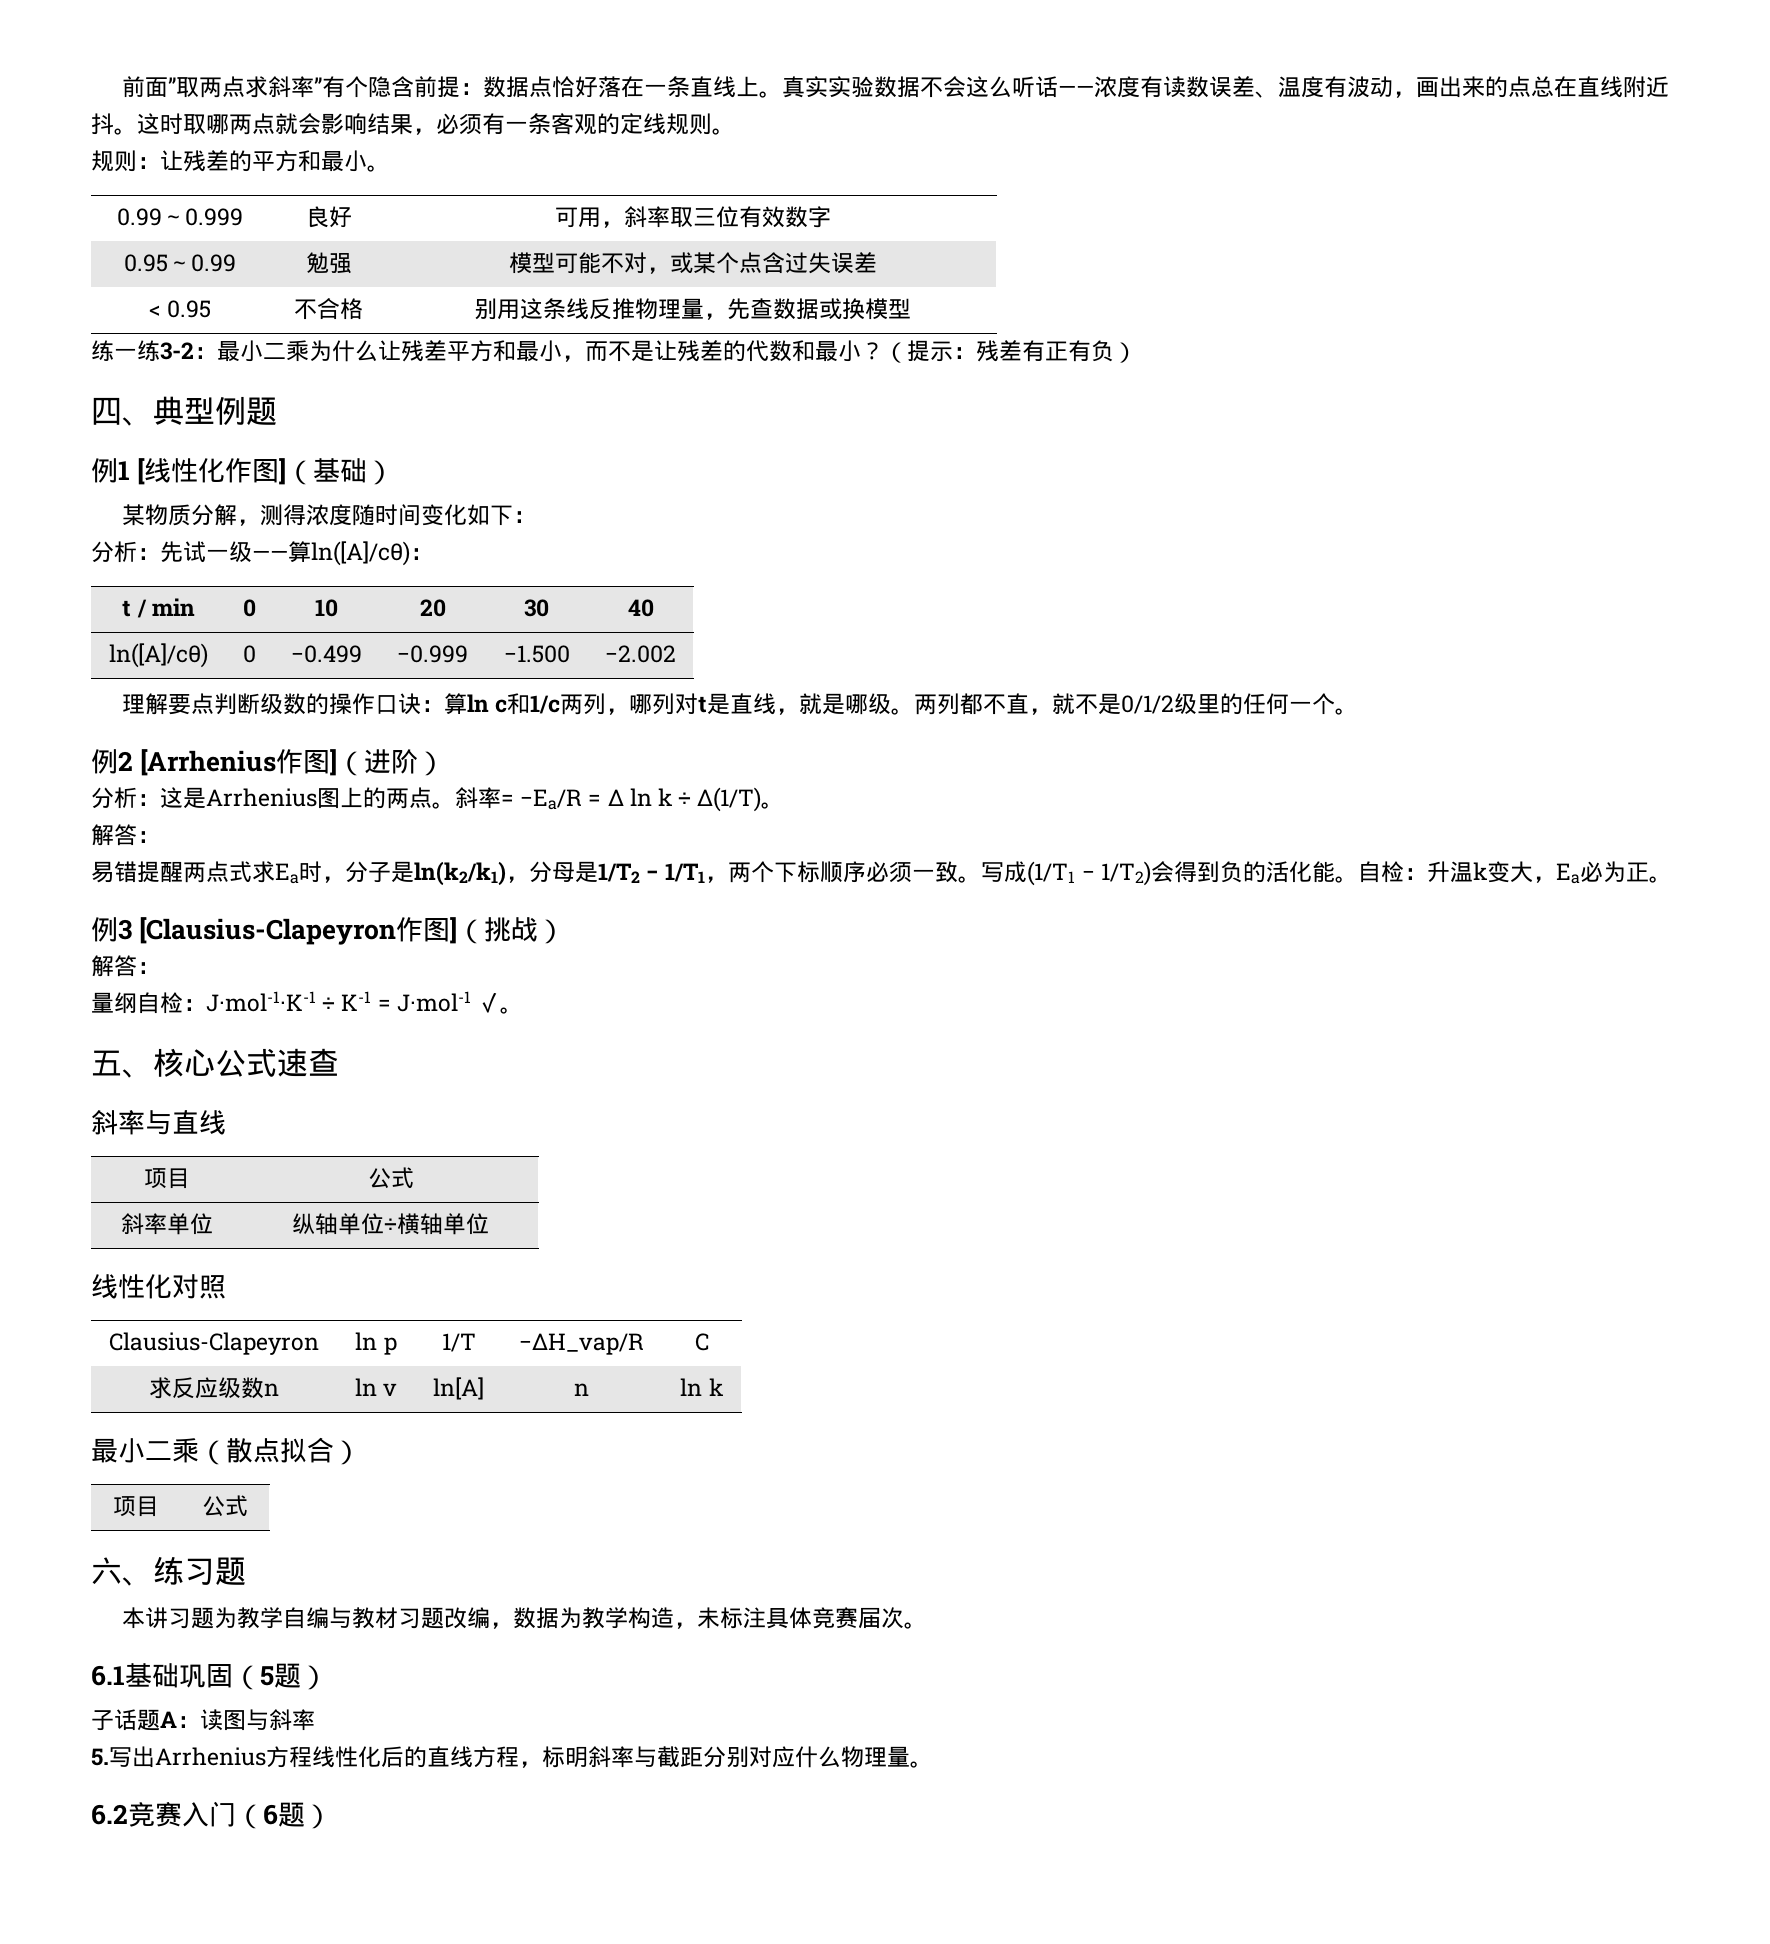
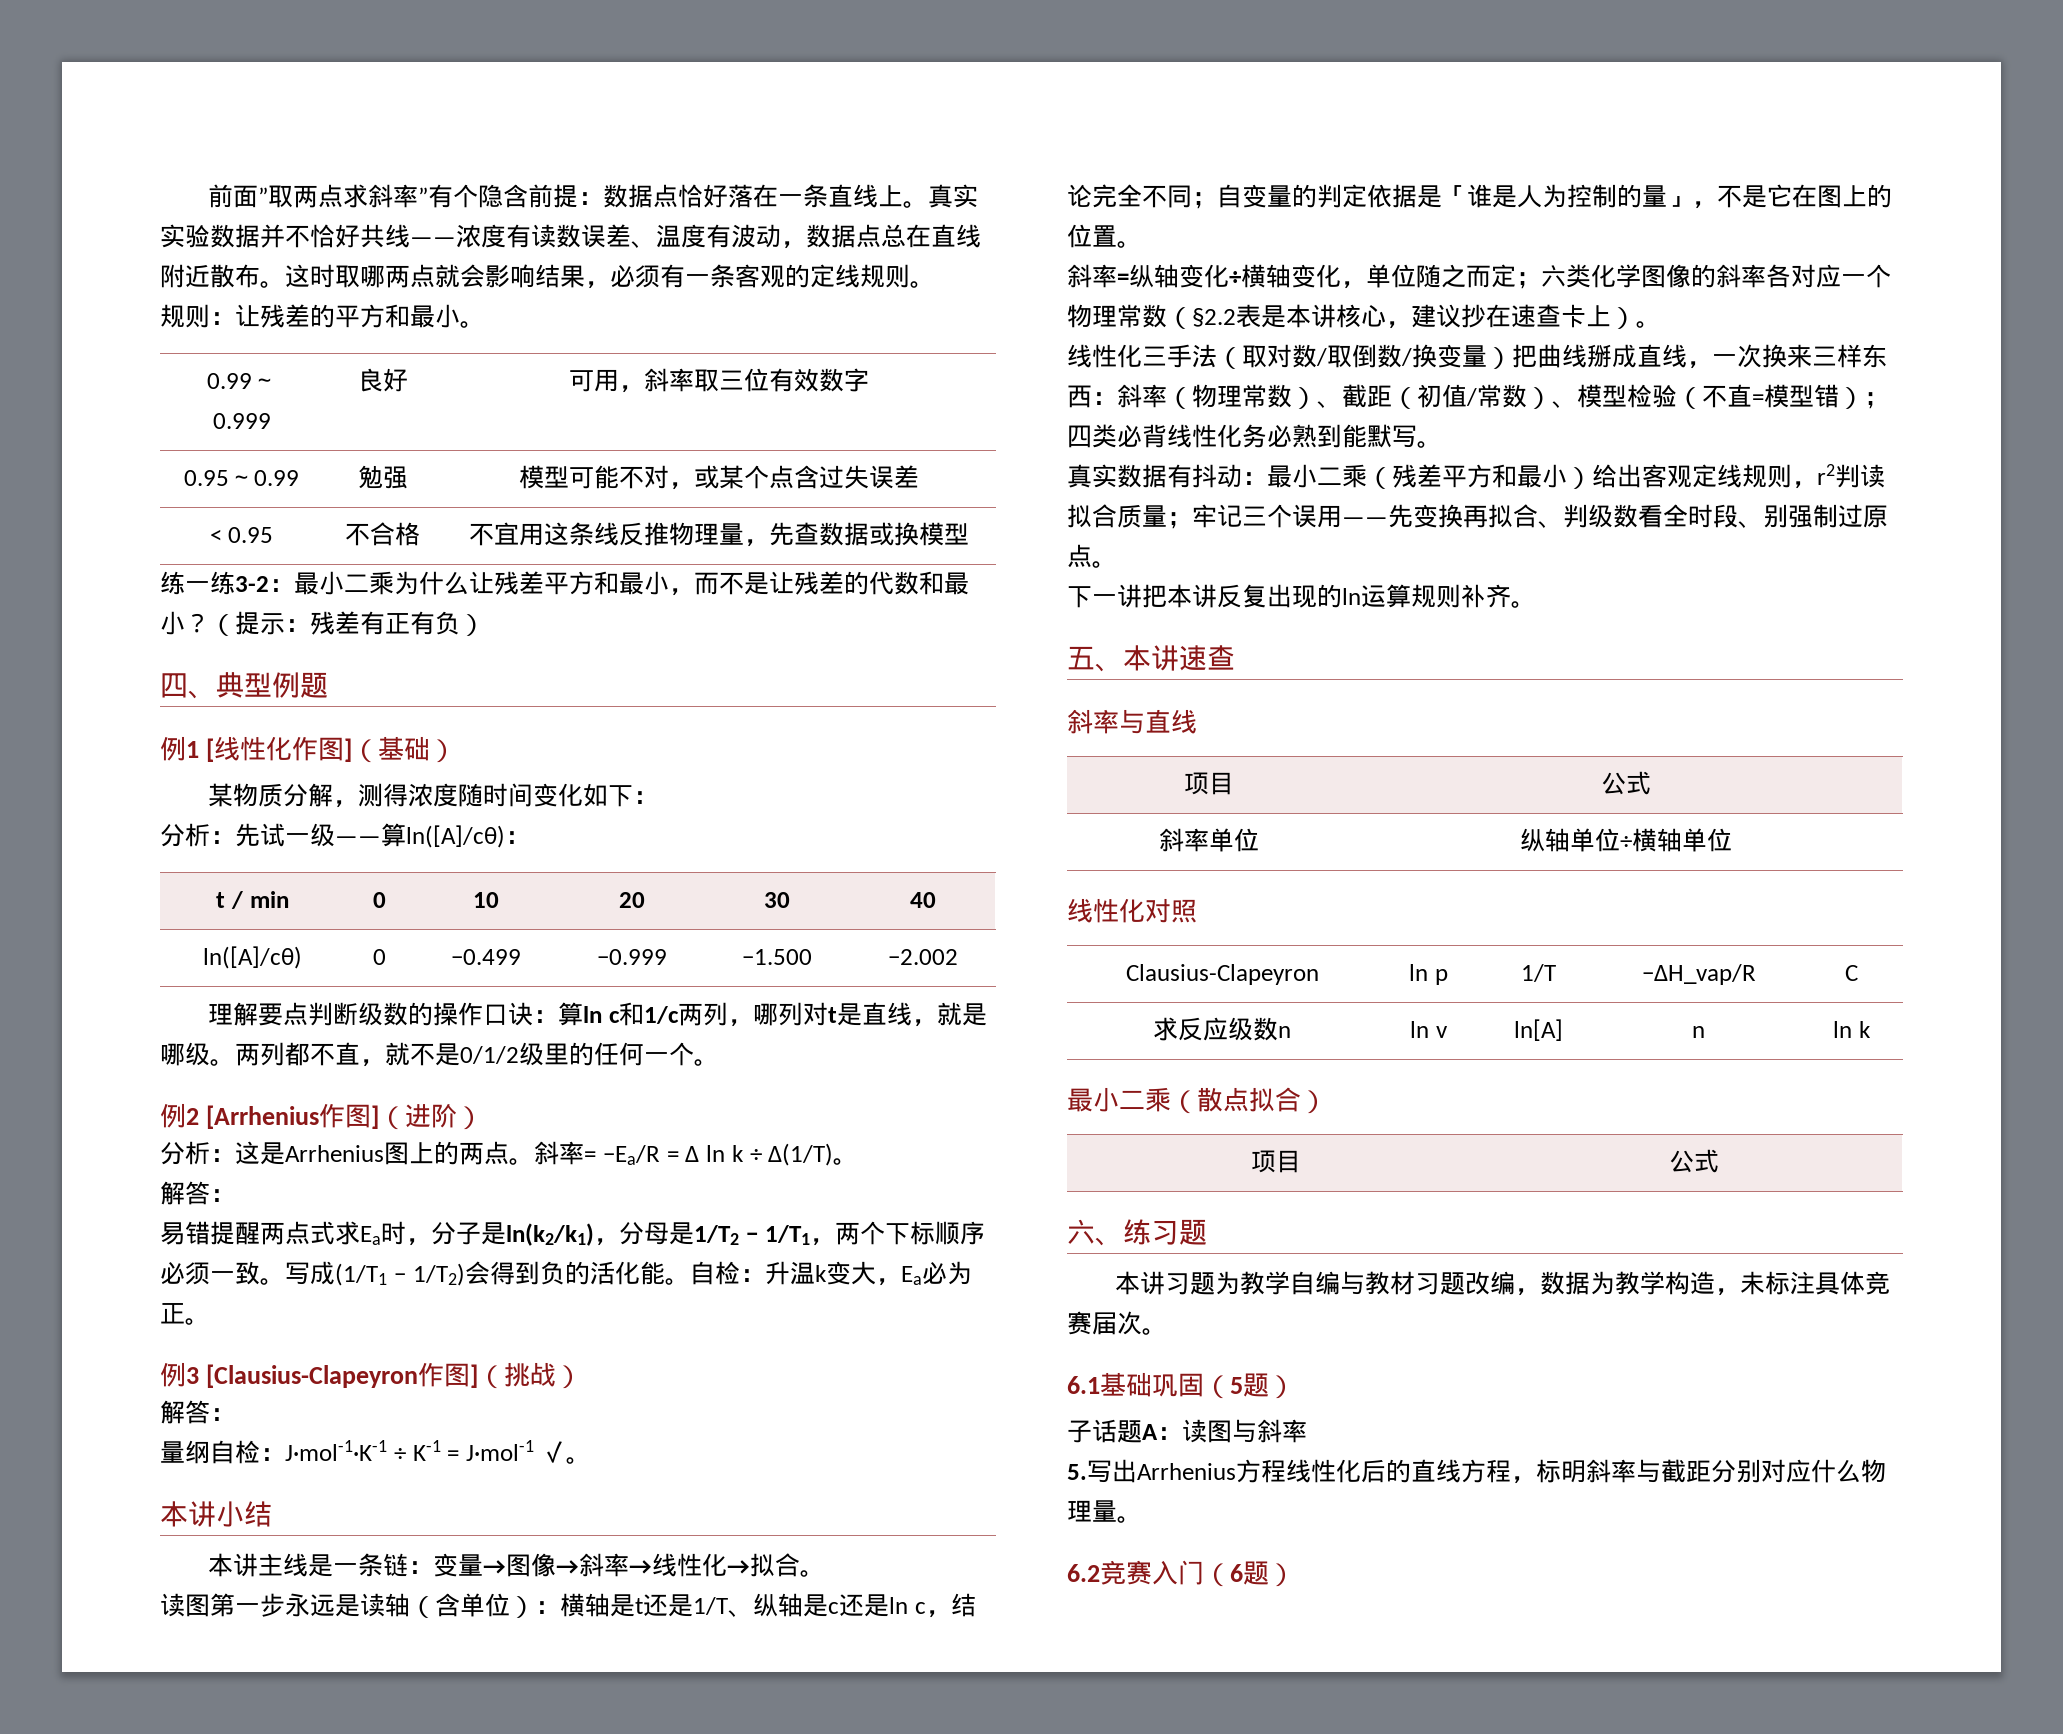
[920,76,1059,98] 不会这么听话 -> [260,224,410,248] 并不恰好共线
[1416,76,1509,98] 画出来的 -> [806,224,856,248] 数据
[91,113,114,135] 抖 -> [210,264,260,288] 散布
[474,298,497,320] 别 -> [469,522,519,546] 不宜
(524, 1010) none -> [160,1501,272,1527] [208,1553,826,1577] [160,1593,976,1618] [1067,184,1892,209] [1067,224,1142,248] [1067,264,1891,289] [1067,304,1661,329] [1067,344,1887,369] [1067,384,1889,409] [1067,424,1442,448] [1067,464,1885,489] [1067,504,1888,529] [1067,544,1117,568] [1067,584,1536,608] // 本讲小结 // 本讲主线是一条链：变量→图像→斜率→线性化→拟合。 // 读图第一步永远是读轴（含单位）：横轴是t还是1/T、纵轴是c还是ln c，结论完全不同；自变量的判定依据是「谁是人为控制的量」，不是它在图上的位置。 // 斜率=纵轴变化÷横轴变化，单位随之而定；六类化学图像的斜率各对应一个物理常数（§2.2表是本讲核心，建议抄在速查卡上）。 // 线性化三手法（取对数/取倒数/换变量）把曲线掰成直线，一次换来三样东西：斜率（物理常数）、截距（初值/常数）、模型检验（不直=模型错）；四类必背线性化务必熟到能默写。 // 真实数据有抖动：最小二乘（残差平方和最小）给出客观定线规则，r2判读拟合质量；牢记三个误用——先变换再拟合、判级数看全时段、别强制过原点。 // 下一讲把本讲反复出现的ln运算规则补齐。
[153,1048,277,1077] 核心公式 -> [1123,645,1179,671] 本讲

